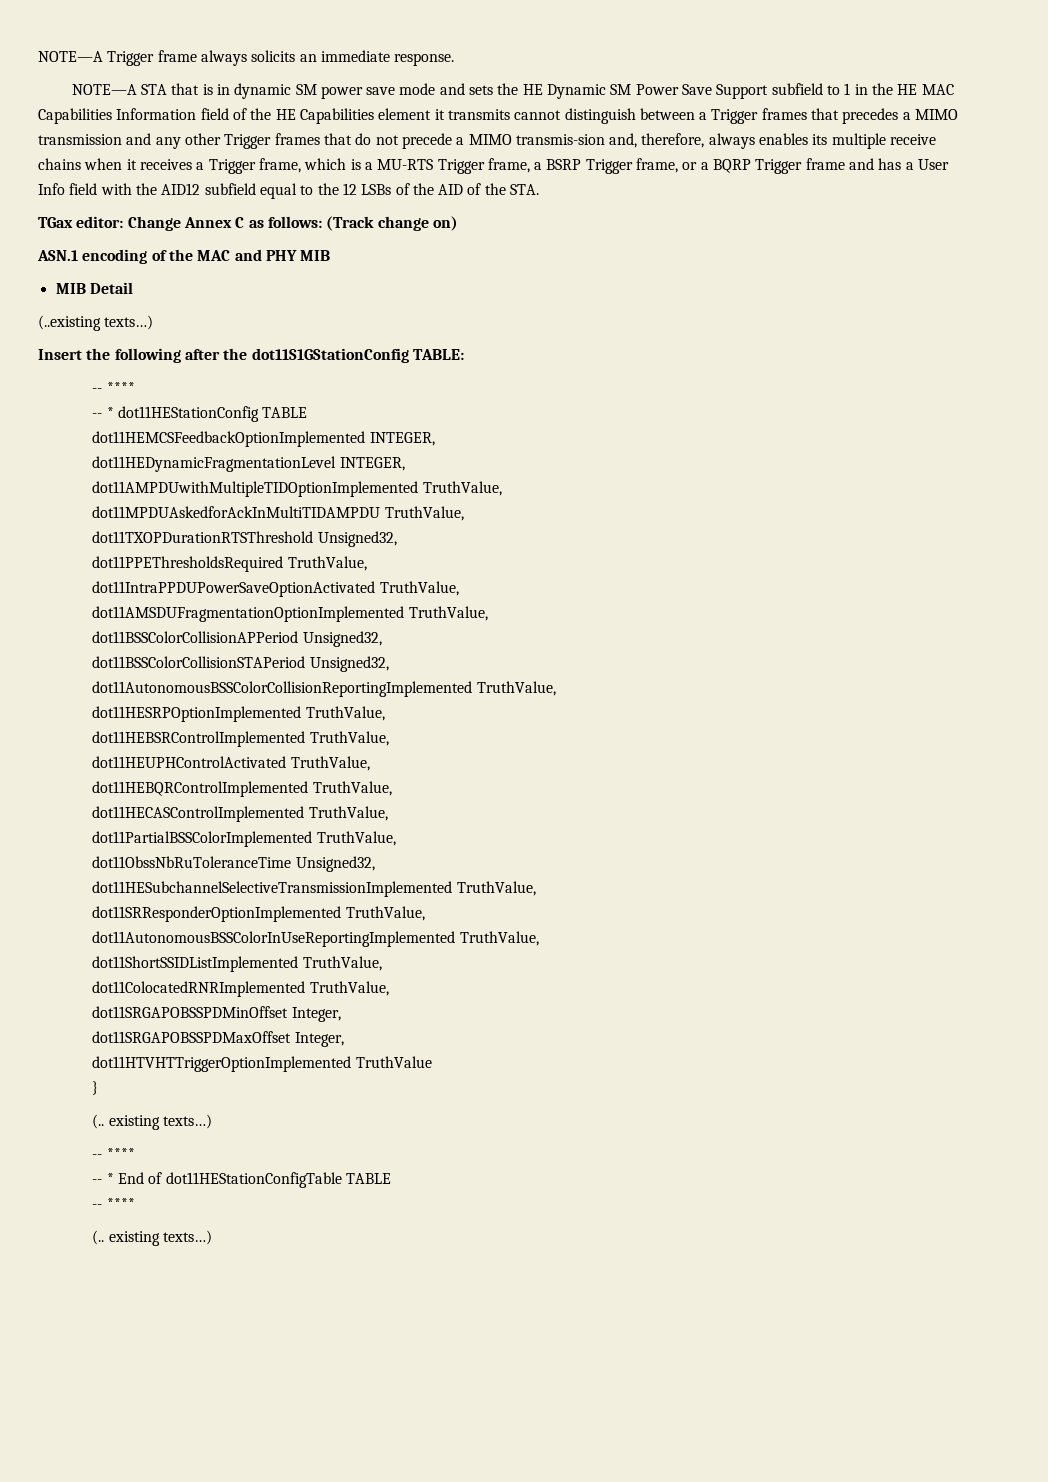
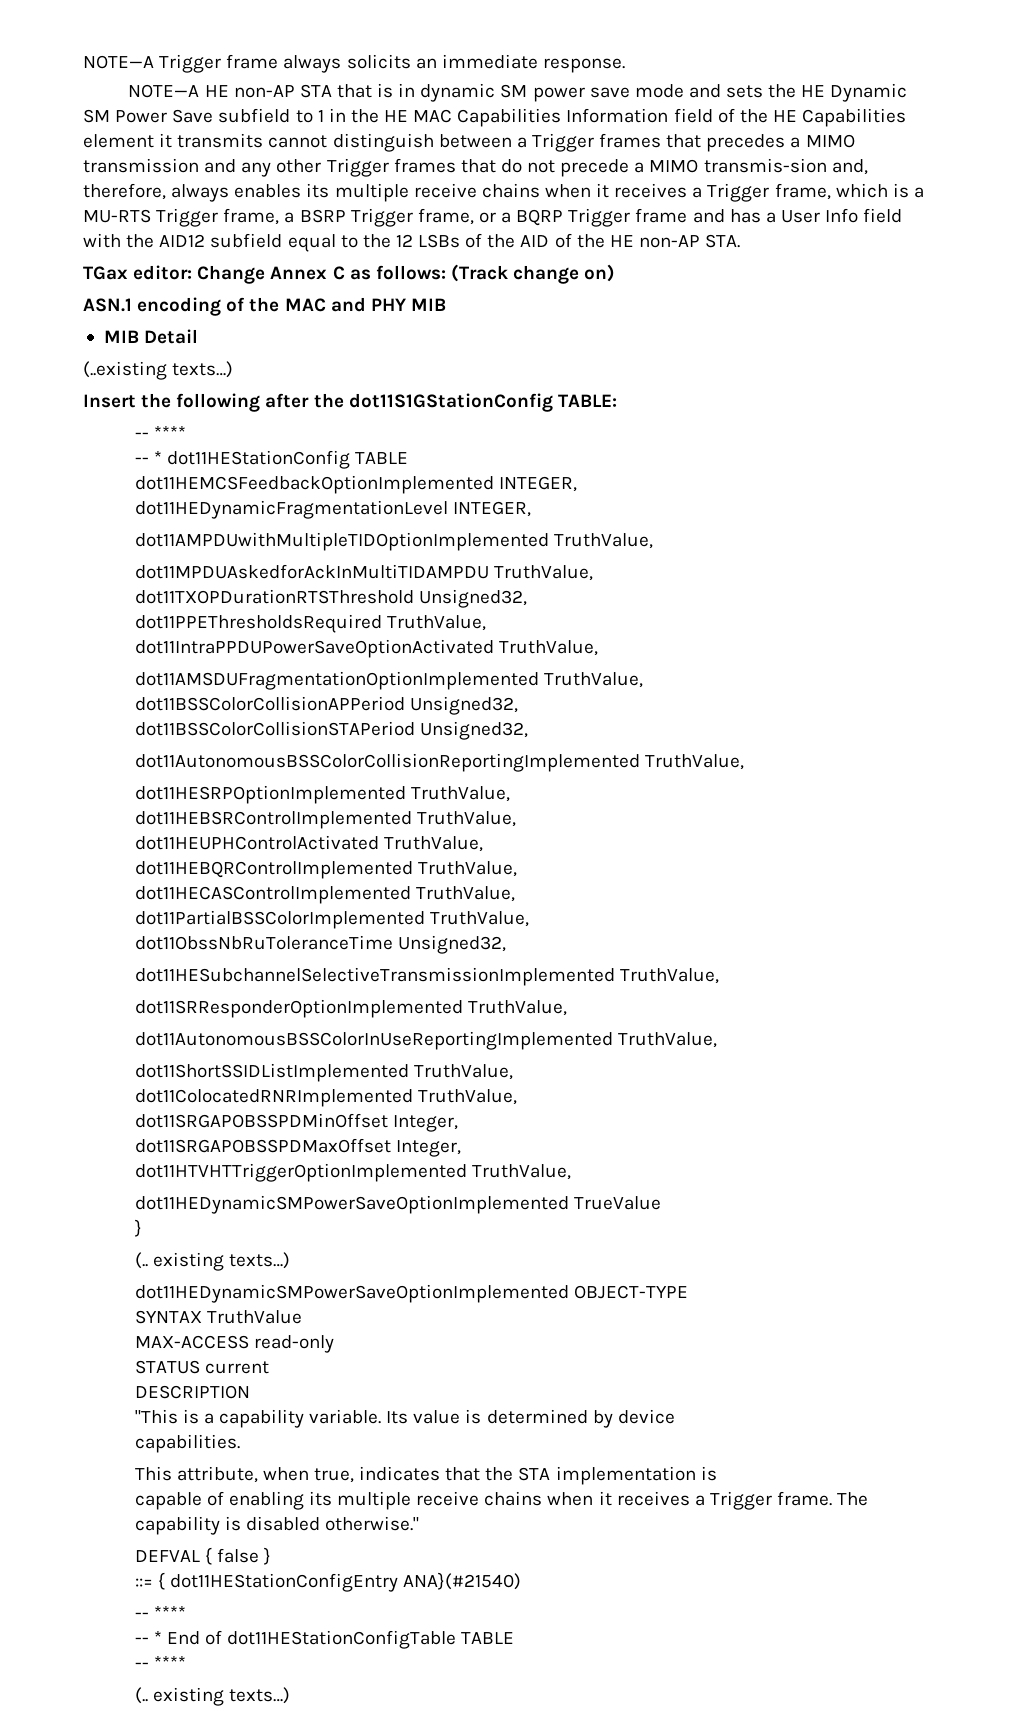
(137, 89) none -> [204,85,295,98] HE non-AP
[716,84,769,99] Support -> (214, 116) none
(506, 189) none -> [609,235,700,248] HE non-AP
[355,1056,432,1068] TruthValue -> [471,1164,571,1180] [134,1195,661,1214] TruthValue, // dot11HEDynamicSMPowerSaveOptionImplemented TrueValue
(212, 1121) none -> [134,1284,688,1303] [134,1310,302,1324] [134,1335,334,1353] [134,1360,269,1374] [134,1385,250,1399] [134,1409,675,1428] [134,1434,240,1453] [134,1466,717,1485] [134,1491,869,1510] [134,1516,419,1535] [134,1547,271,1565] [134,1572,521,1592] // dot11HEDynamicSMPowerSaveOptionImplemented OBJECT-TYPE // SYNTAX TruthValue // MAX-ACCESS read-only // STATUS current // DESCRIPTION // "This is a capability variable. Its value is determined by device // capabilities. // This attribute, when true, indicates that the STA implementation is // capable of enabling its multiple receive chains when it receives a Trigger frame. The capability is disabled otherwise." // DEFVAL { false } // ::= { dot11HEStationConfigEntry ANA}(#21540)

